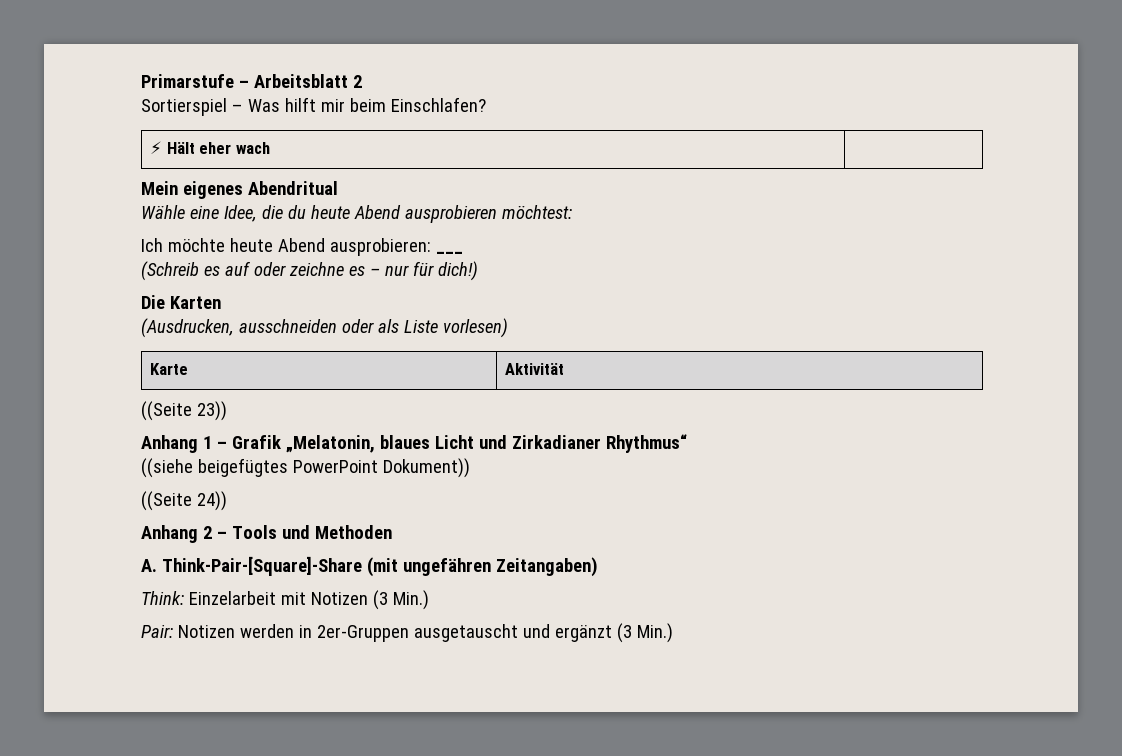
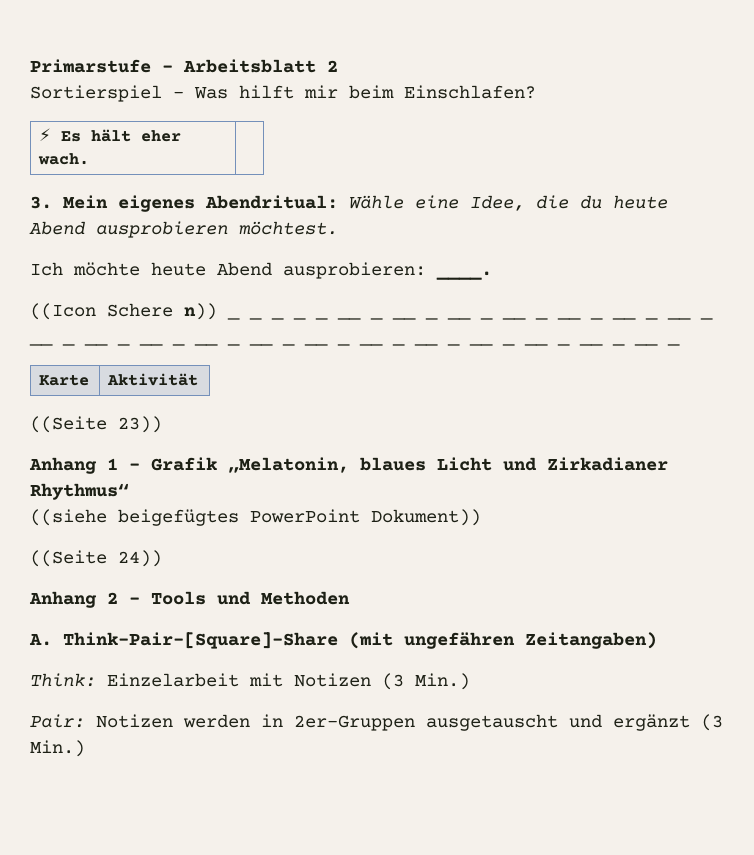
[166,142,270,154] Hält eher wach | // -> [61,129,182,142] [38,153,90,165] [30,196,52,209] Es hält eher wach. | // 3.
[247,181,338,195] Abendritual // -> [205,195,338,209] Abendritual:
[501,205,572,219] möchtest: -> [239,221,338,235] möchtest.
[435,251,463,254] [141,261,478,281] [141,295,221,309] [141,318,508,338] ___ // (Schreib es auf oder zeichne es – nur für dich!) // Die Karten // (Ausdrucken, ausschneiden oder als Liste vorlesen) -> [436,271,492,280] [30,303,713,320] [29,342,680,346] ____. // ((Icon Schere n)) _ _ _ _ _ __ _ __ _ __ _ __ _ __ _ __ _ __ _ __ _ __ _ __ _ __ _ __ _ __ _ __ _ __ _ __ _ __ _ __ _ __ _

